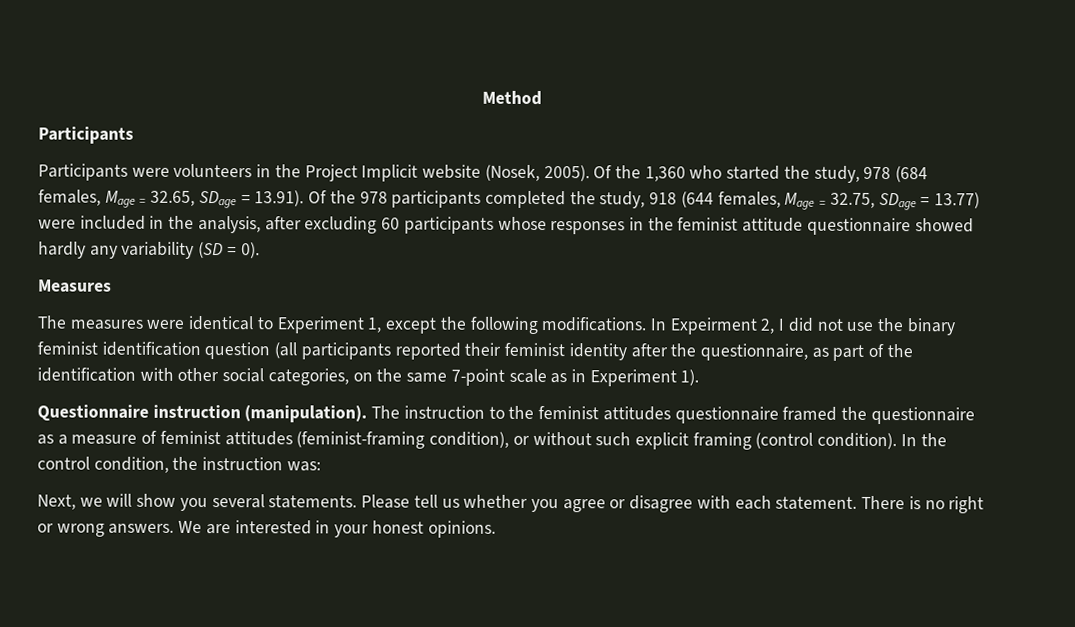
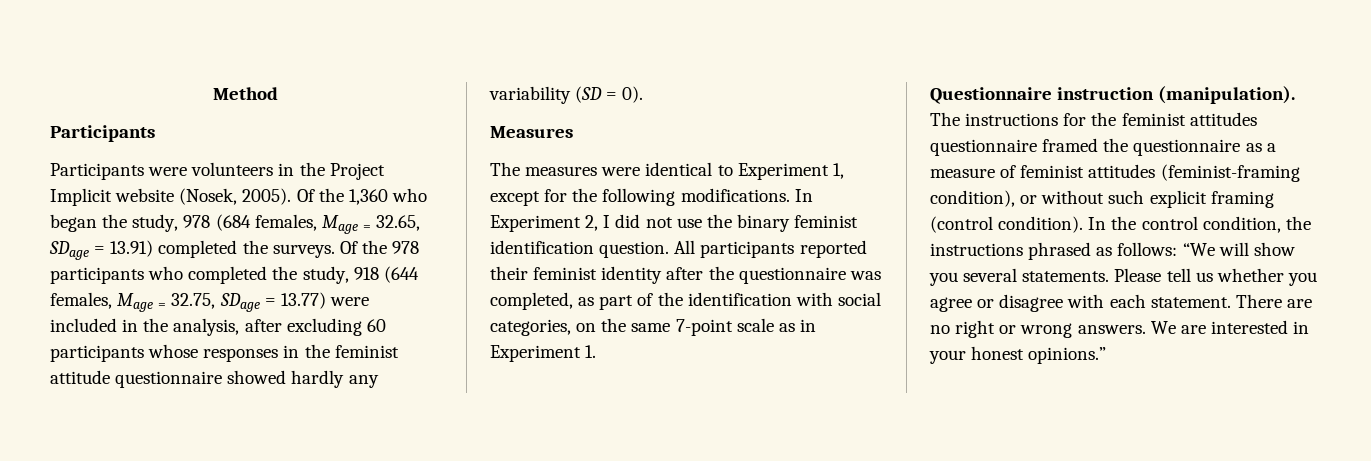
[726,165,781,180] started -> [50,214,97,232] began
[254,190,305,207] 13.91). -> [110,240,335,258] 13.91) completed the surveys.
(482, 199) none -> [148,266,184,280] who
(437, 325) none -> [544,189,568,202] for
[669,317,757,335] Expeirment -> [490,215,581,232] Experiment
[204,342,298,360] question (all -> [599,240,696,258] question. All
[699,343,808,361] questionnaire, -> [738,267,881,284] [490,292,573,310] questionnaire was completed,
[177,367,220,382] other -> (833, 299) none
[680,369,700,386] 1). -> [585,345,597,358] 1.
[403,405,505,419] instruction to -> [965,113,1087,126] instructions for
[202,457,321,472] [37,494,103,510] instruction was: // Next, we -> [930,242,1215,260] instructions phrased as follows: “We
[908,496,921,510] is -> [1286,299,1312,308] are
[427,520,496,538] opinions. -> [1028,347,1107,364] opinions.”

